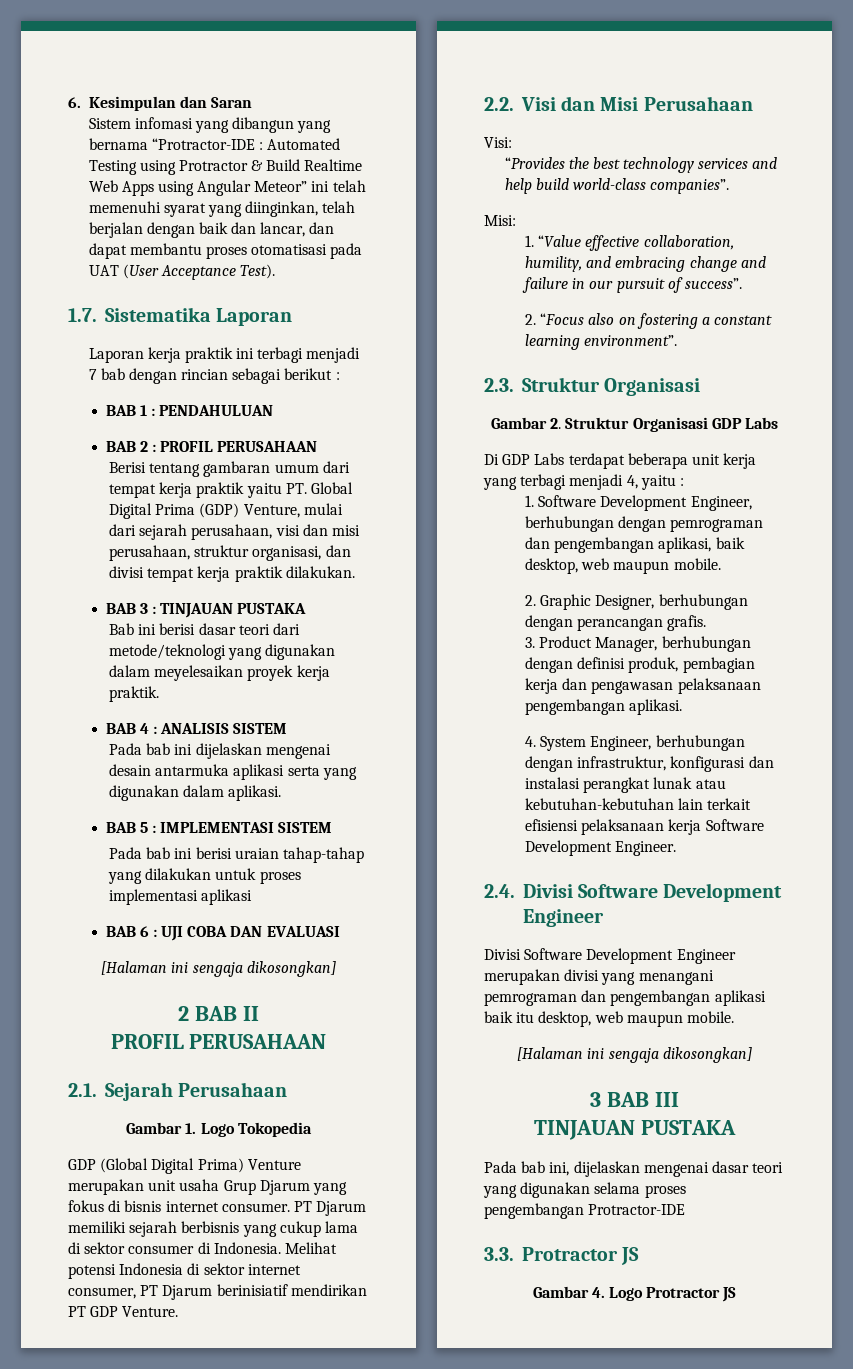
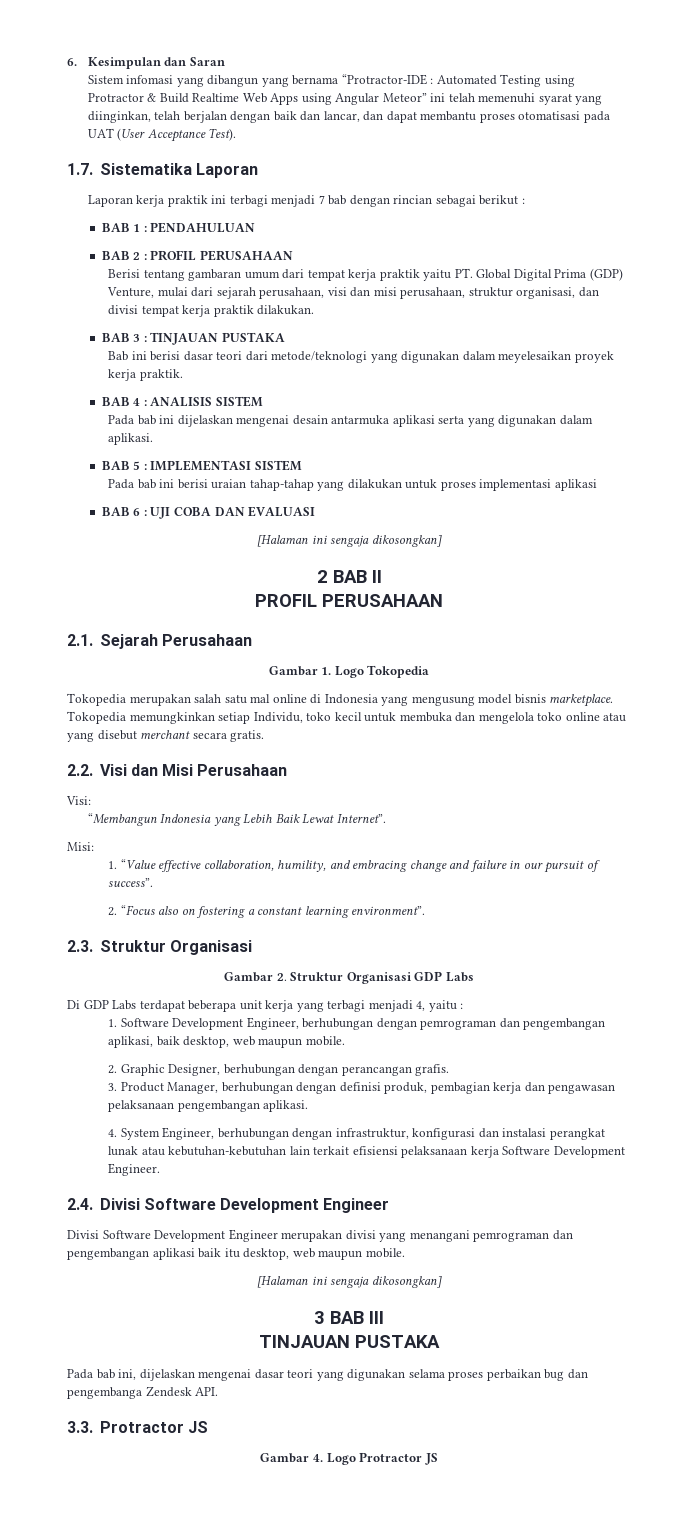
[68,1158,301,1174] [68,1179,347,1195] [68,1200,367,1216] [68,1221,358,1237] [68,1242,337,1254] [68,1263,301,1279] [68,1284,367,1300] [68,1306,179,1317] GDP (Global Digital Prima) Venture merupakan unit usaha Grup Djarum yang fokus di bisnis internet consumer. PT Djarum memiliki sejarah berbisnis yang cukup lama di sektor consumer di Indonesia. Melihat potensi Indonesia di sektor internet consumer, PT Djarum berinisiatif mendirikan PT GDP Venture. -> [67,693,614,707] [67,711,627,724] [67,730,265,742] Tokopedia merupakan salah satu mal online di Indonesia yang mengusung model bisnis marketplace. Tokopedia memungkinkan setiap Individu, toko kecil untuk membuka dan mengelola toko online atau yang disebut merchant secara gratis.
[504,157,778,173] [504,178,730,194] “Provides the best technology services and help build world-class companies”. -> [87,813,386,826] “Membangun Indonesia yang Lebih Baik Lewat Internet”.
[484,1203,686,1219] pengembangan Protractor-IDE -> [486,1369,588,1381] [67,1386,219,1399] perbaikan bug dan pengembanga Zendesk API.

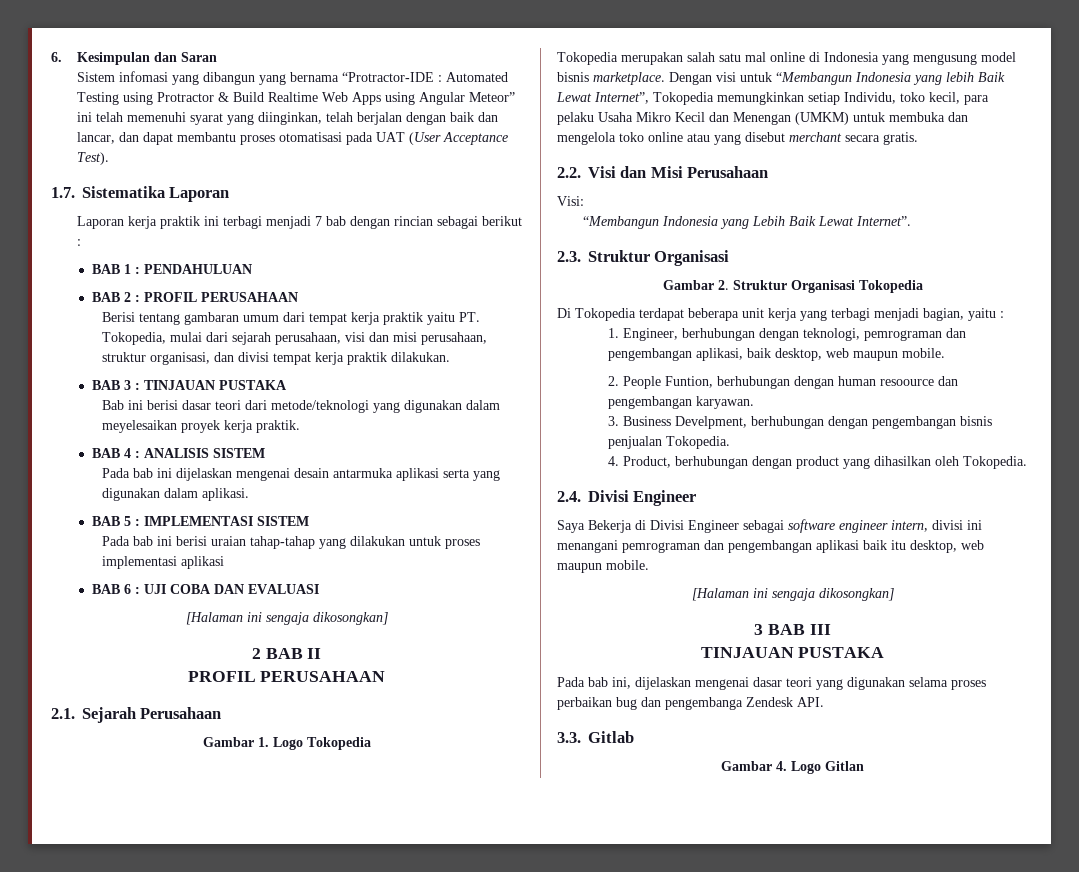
[476,268,623,281] [107,287,155,298] Global Digital Prima (GDP) Venture, -> [102,332,167,345] Tokopedia,
(614, 700) none -> [669,72,1005,85] [556,92,649,104] Dengan visi untuk “Membangun Indonesia yang lebih Baik Lewat Internet”,
[334,712,362,721] kecil -> [929,92,989,105] [557,112,849,125] kecil, para pelaku Usaha Mikro Kecil dan Menengan (UMKM)
[67,842,94,851] [108,859,600,873] [108,878,154,887] [108,905,426,918] // Misi: // 1. “Value effective collaboration, humility, and embracing change and failure in our pursuit of success”. // 2. “Focus also on fostering a constant learning environment”. -> (911, 221) none
[414,971,474,982] GDP Labs -> [858,280,923,293] Tokopedia
[83,1000,137,1010] GDP Labs -> [575,308,636,321] Tokopedia
[416,1001,426,1011] 4, -> [923,308,964,321] bagian,
[120,1017,417,1030] Software Development Engineer, berhubungan dengan -> [623,328,861,341] Engineer, berhubungan dengan teknologi,
[120,1064,450,1076] [108,1082,616,1094] [108,1100,309,1112] [108,1127,605,1140] [108,1146,625,1158] [108,1163,161,1176] Graphic Designer, berhubungan dengan perancangan grafis. // 3. Product Manager, berhubungan dengan definisi produk, pembagian kerja dan pengawasan pelaksanaan pengembangan aplikasi. // 4. System Engineer, berhubungan dengan infrastruktur, konfigurasi dan instalasi perangkat lunak atau kebutuhan-kebutuhan lain terkait efisiensi pelaksanaan kerja Software Development Engineer. -> [623,376,959,389] [608,396,755,409] [608,416,993,429] [608,436,731,449] [608,456,1028,469] People Funtion, berhubungan dengan human resoource dan pengembangan karyawan. // 3. Business Develpment, berhubungan dengan pengembangan bisnis penjualan Tokopedia. // 4. Product, berhubungan dengan product yang dihasilkan oleh Tokopedia.
[143,1198,320,1213] Software Development -> (629, 496) none
[67,1229,407,1242] Divisi Software Development Engineer merupakan divisi yang -> [557,519,982,533] Saya Bekerja di Divisi Engineer sebagai software engineer intern, divisi ini
[99,1421,208,1433] Protractor JS -> [588,731,634,743] Gitlab
[359,1452,438,1465] Protractor JS -> [825,761,864,771] Gitlan

